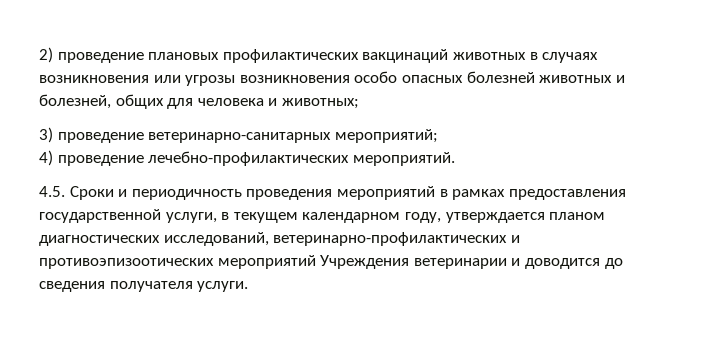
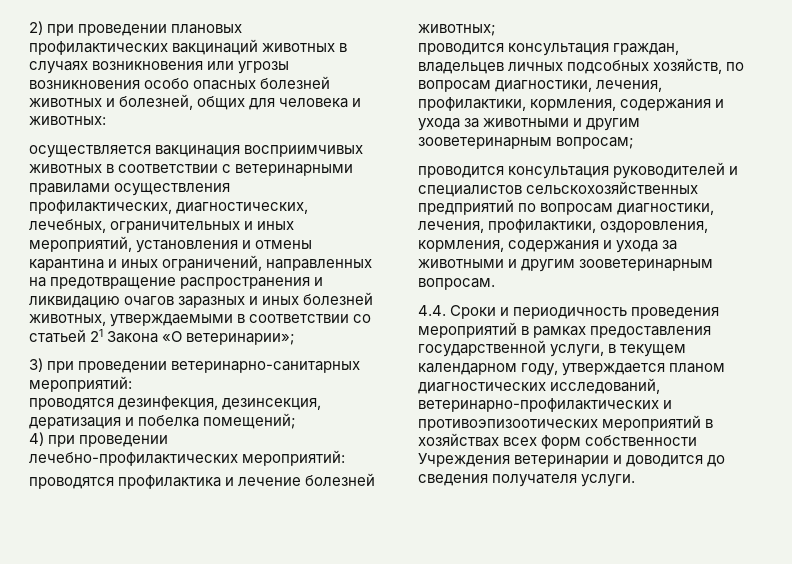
[57,52,144,63] проведение -> [47,24,168,36] при проведении
[281,98,359,109] [39,127,438,143] [39,150,455,166] [39,186,65,197] животных; // 3) проведение ветеринарно-санитарных мероприятий; // 4) проведение лечебно-профилактических мероприятий. // 4.5. -> [29,116,106,125] [29,145,364,158] [29,164,354,176] [29,183,231,196] [29,200,309,214] [29,219,295,233] [29,236,313,253] [29,255,373,271] [29,277,324,289] [29,292,374,308] [29,314,372,327] [29,329,296,345] [29,358,361,373] [29,376,132,392] [29,396,322,410] [29,413,297,429] [29,432,169,447] [29,450,346,466] [29,473,376,489] [418,24,496,36] [418,43,680,56] [418,58,745,74] [418,80,663,92] [418,97,725,111] [418,118,641,131] [418,137,635,149] [418,162,739,179] [418,181,699,197] [418,199,715,215] [418,219,709,233] [418,240,678,253] [418,259,714,272] [418,278,495,290] [418,305,446,316] животных: // осуществляется вакцинация восприимчивых животных в соответствии с ветеринарными правилами осуществления профилактических, диагностических, лечебных, ограничительных и иных мероприятий, установления и отмены карантина и иных ограничений, направленных на предотвращение распространения и ликвидацию очагов заразных и иных болезней животных, утверждаемыми в соответствии со статьей 21 Закона «О ветеринарии»; // 3) при проведении ветеринарно-санитарных мероприятий: // проводятся дезинфекция, дезинсекция, дератизация и побелка помещений; // 4) при проведении лечебно-профилактических мероприятий: // проводятся профилактика и лечение болезней животных; // проводится консультация граждан, владельцев личных подсобных хозяйств, по вопросам диагностики, лечения, профилактики, кормления, содержания и ухода за животными и другим зооветеринарным вопросам; // проводится консультация руководителей и специалистов сельскохозяйственных предприятий по вопросам диагностики, лечения, профилактики, оздоровления, кормления, содержания и ухода за животными и другим зооветеринарным вопросам. // 4.4.
(316, 262) none -> [705,419,714,428] [418,433,698,449] в хозяйствах всех форм собственности

